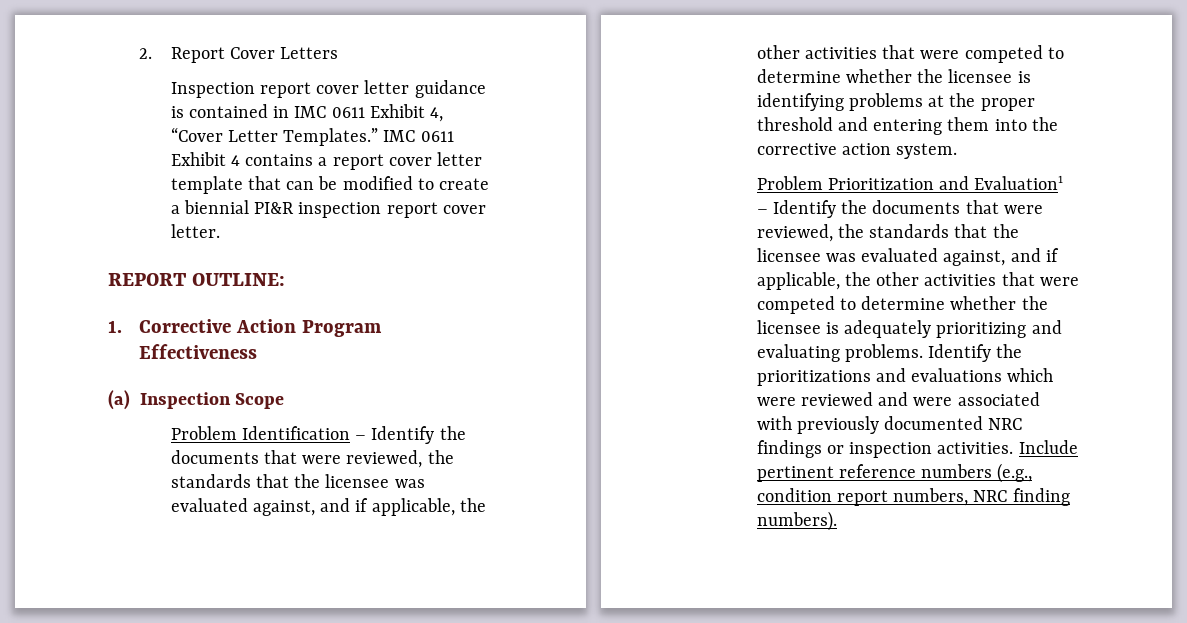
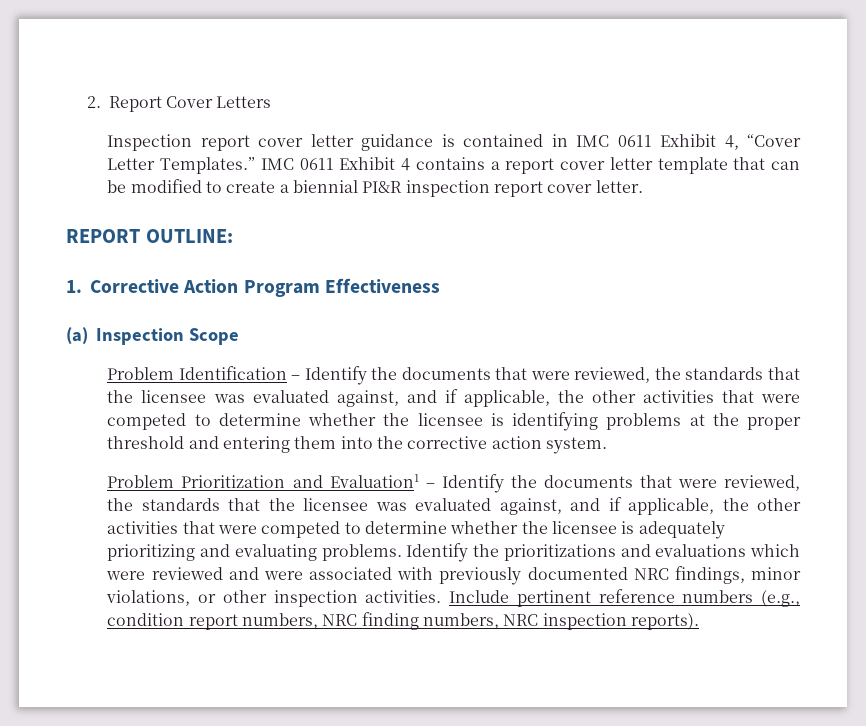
[756,440,844,458] findings or -> [674,566,802,584] [106,590,267,606] findings, minor violations, or other
[756,511,837,531] numbers). -> [422,613,699,630] numbers, NRC inspection reports).

